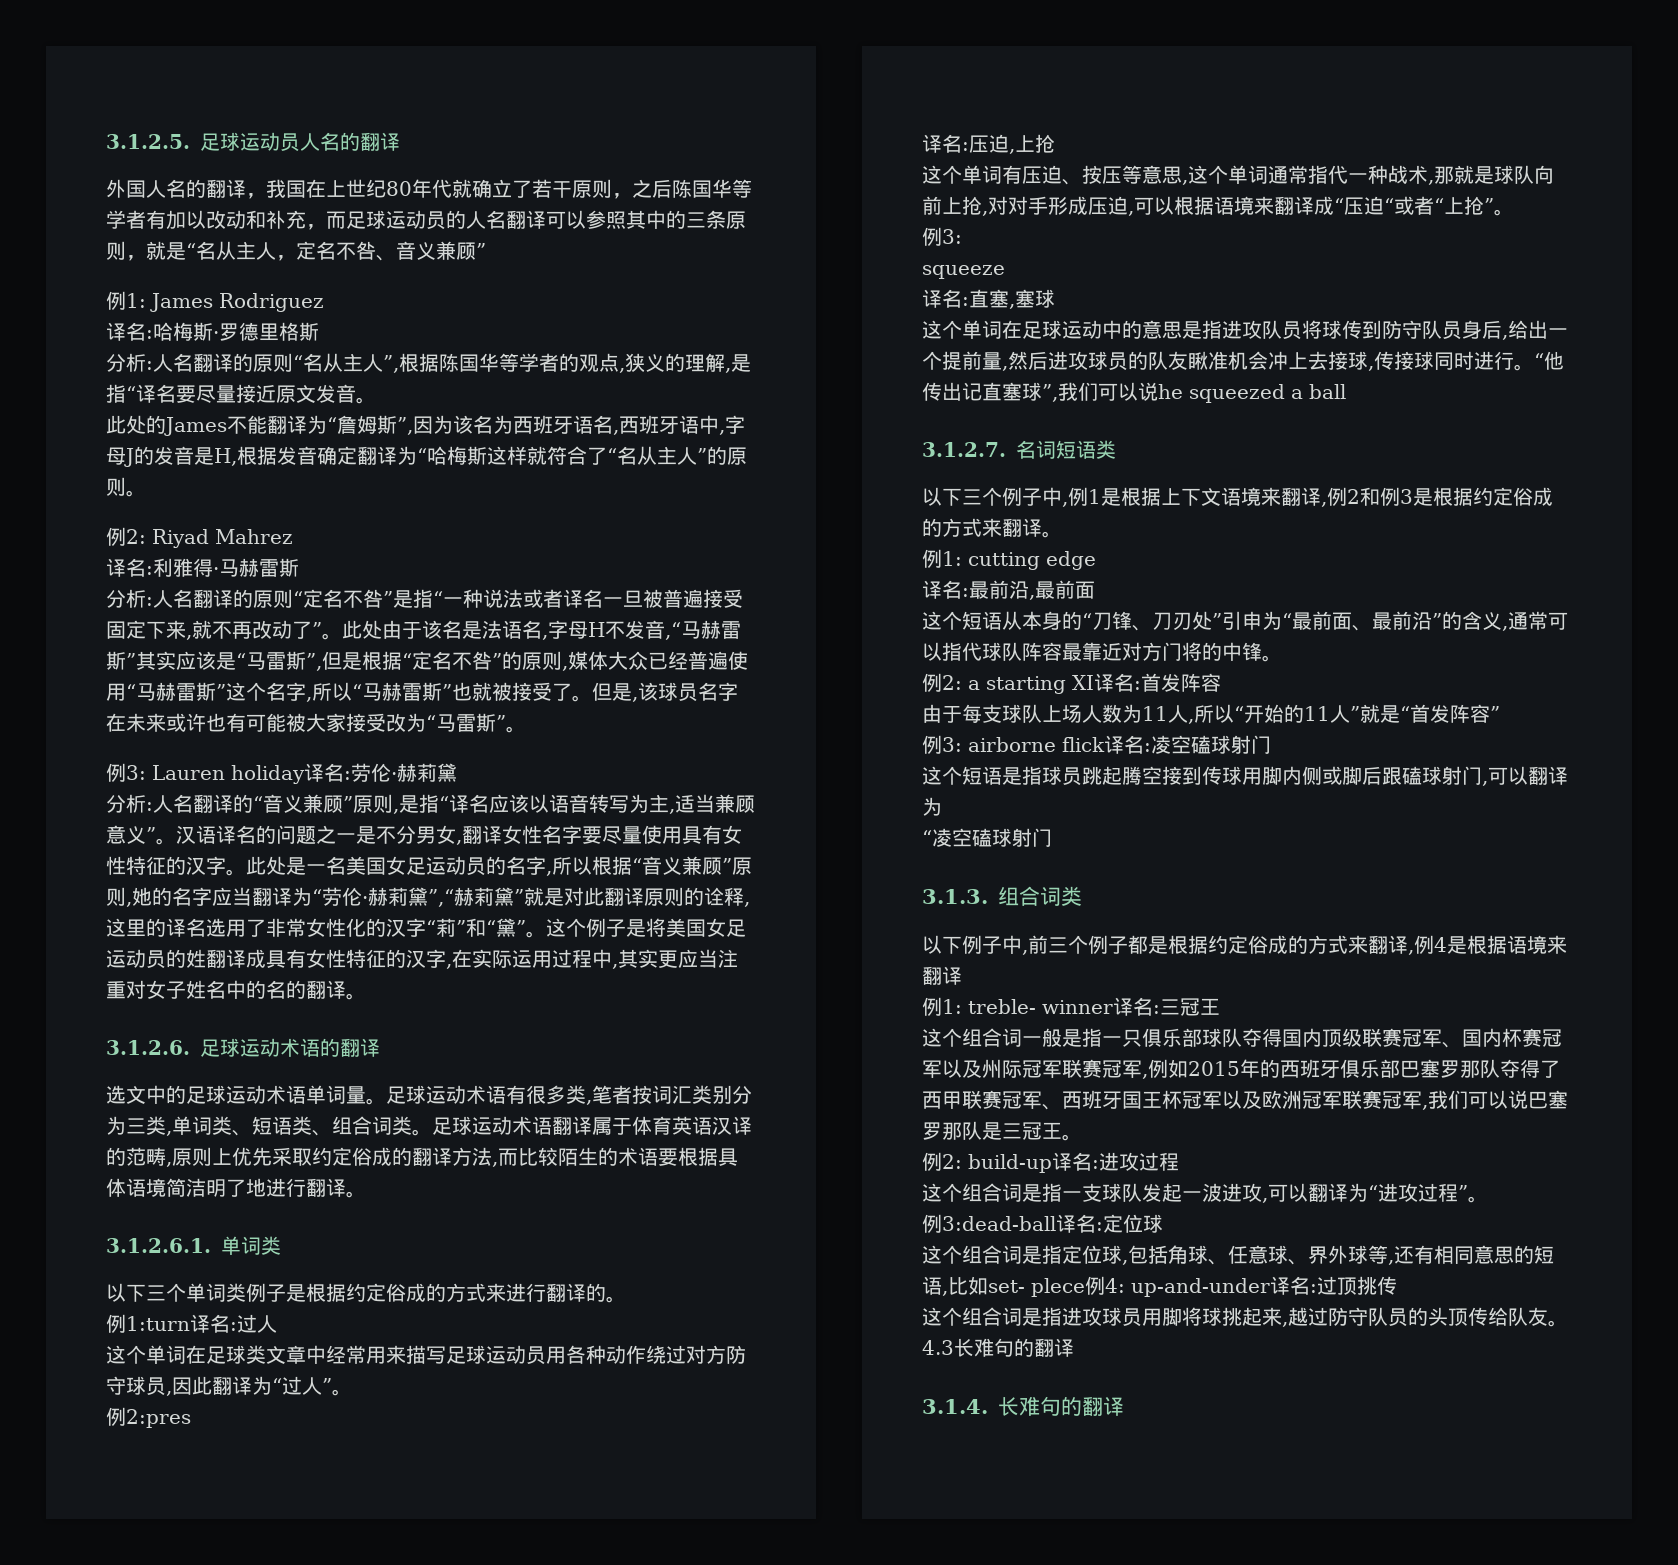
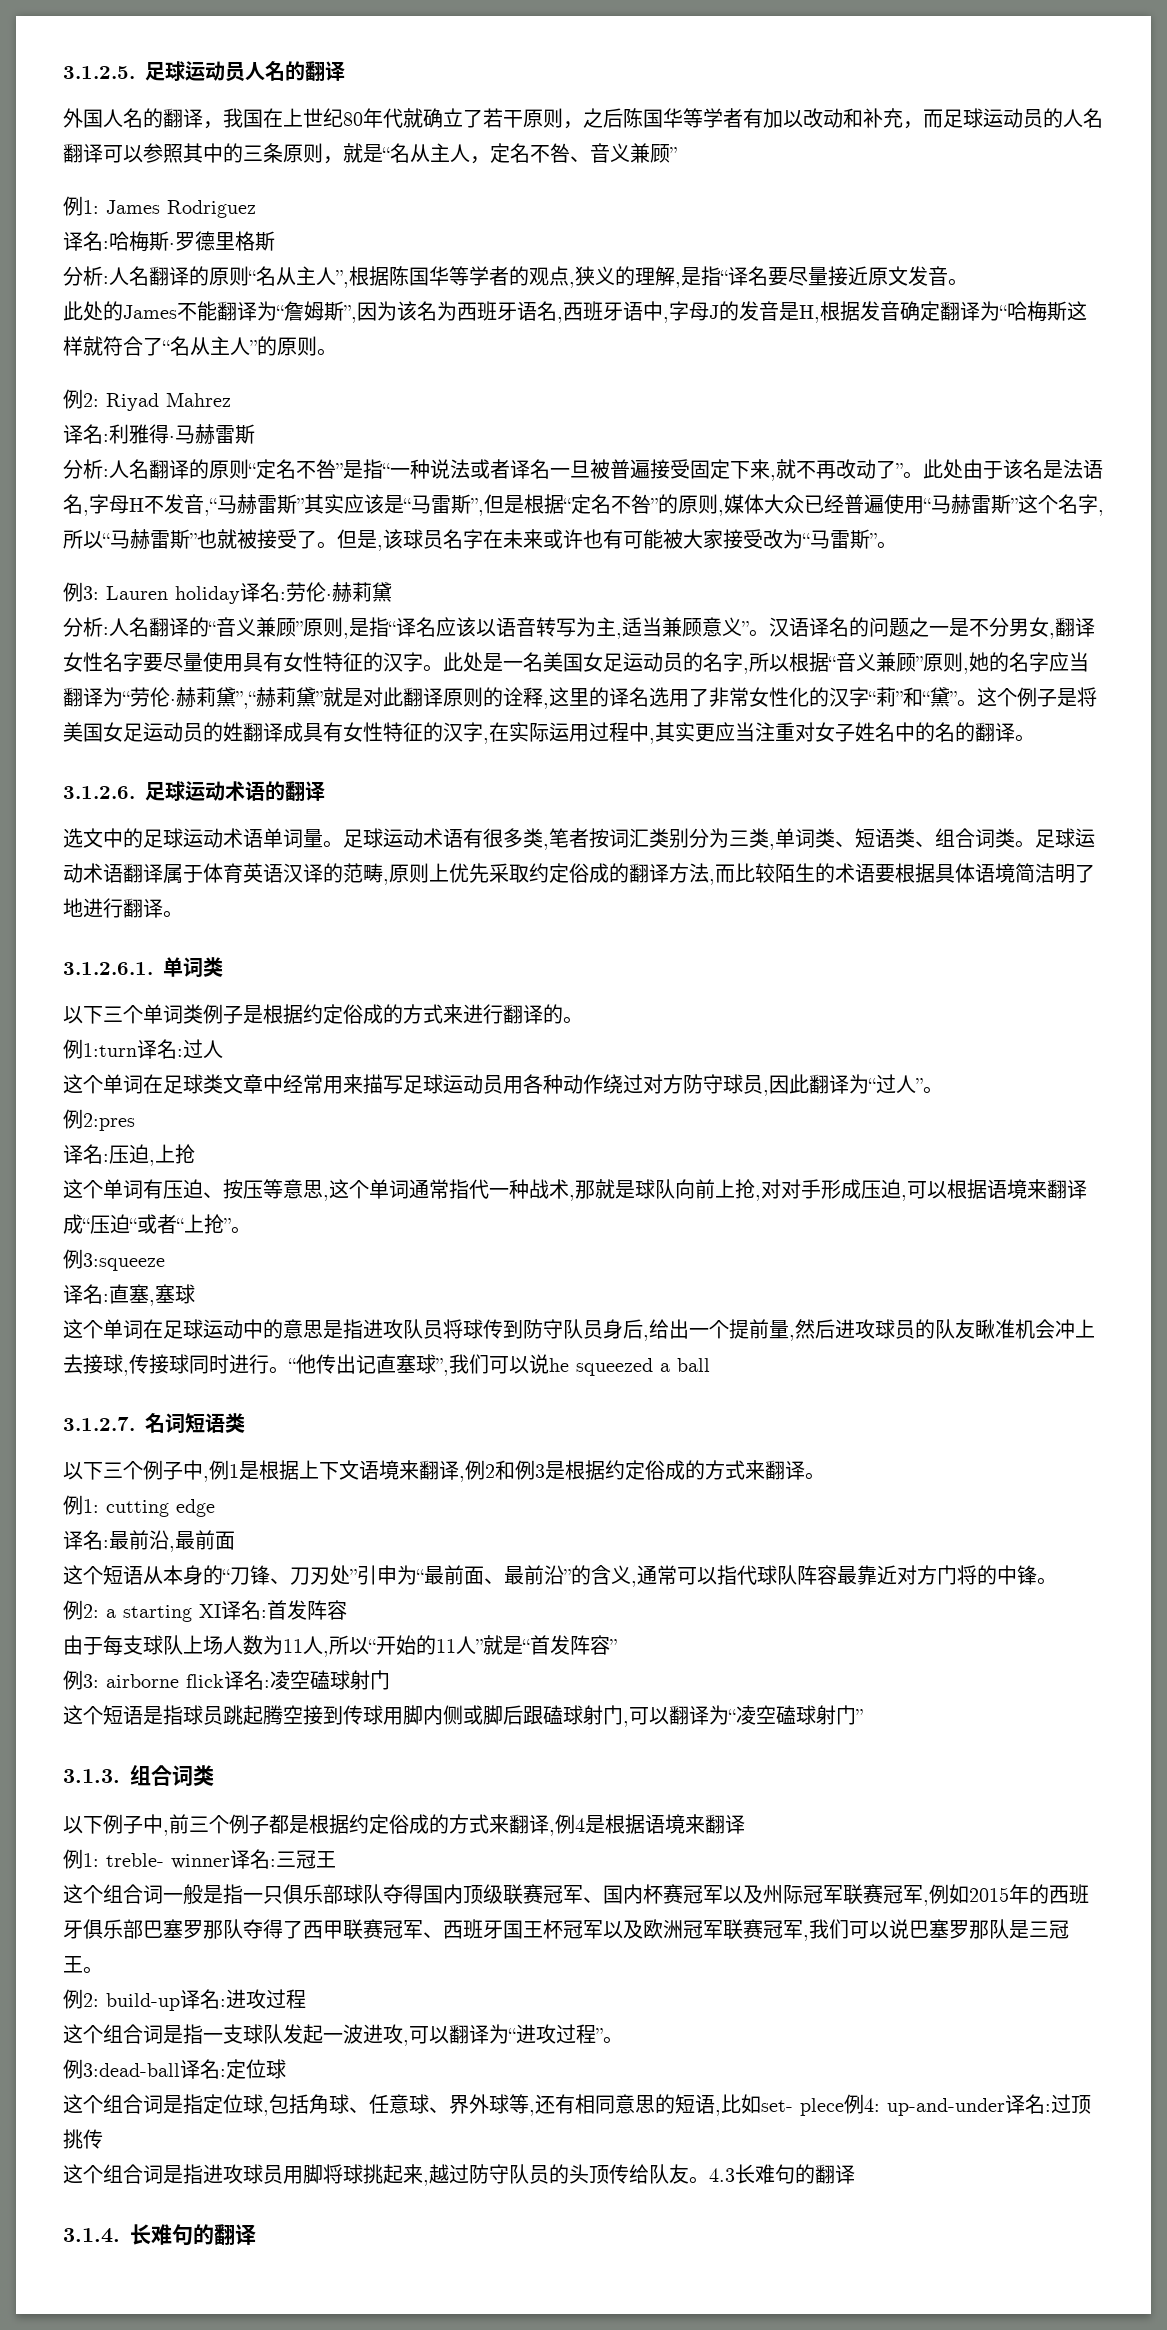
[942,229,962,244] [922,265,1005,279] 3: // squeeze -> [83,1253,165,1271] 3:squeeze
(942, 806) // -> (729, 1715) none
(1052, 837) none -> [856,1709,863,1723] ”

